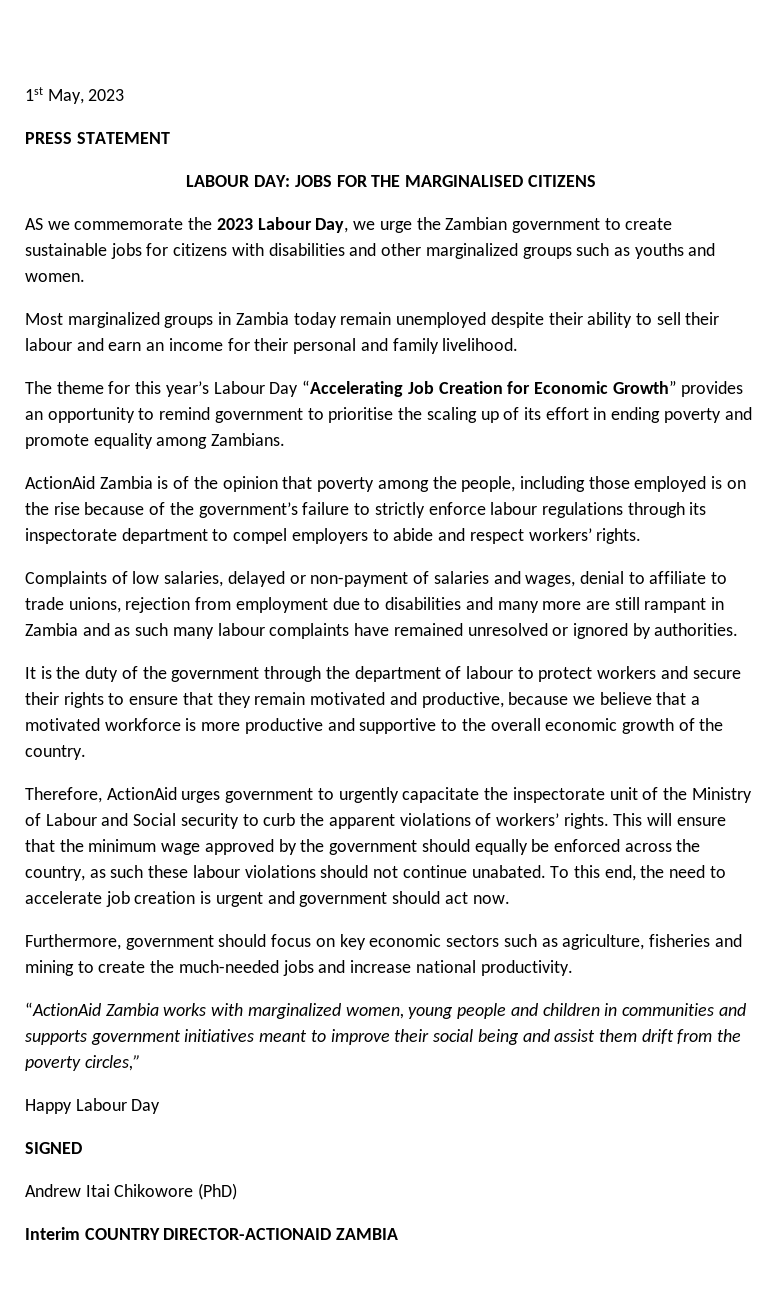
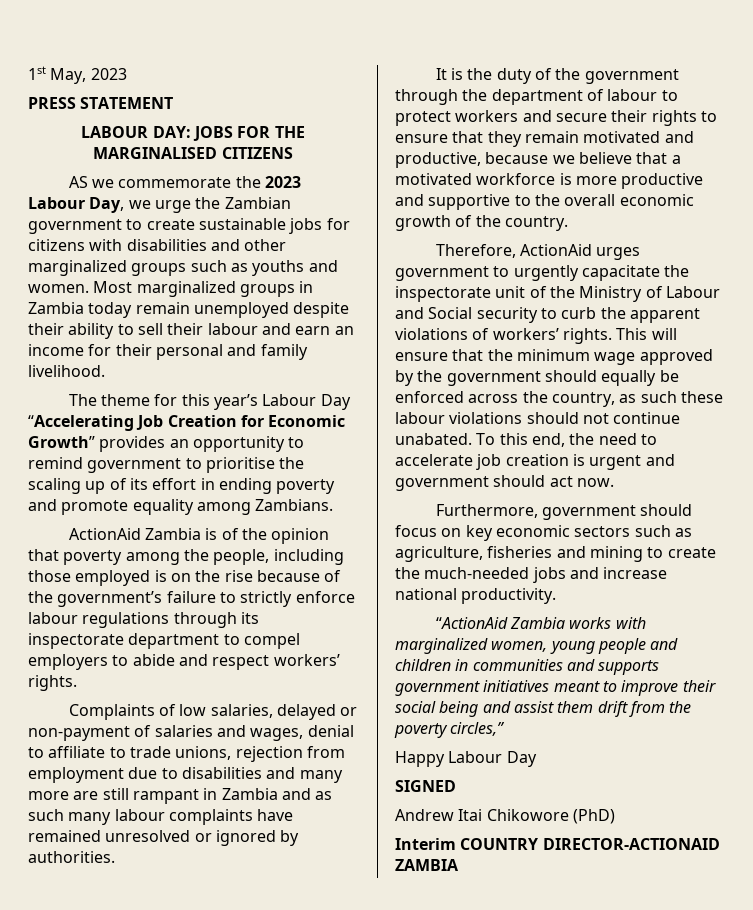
(85, 277) // -> (89, 288) none

